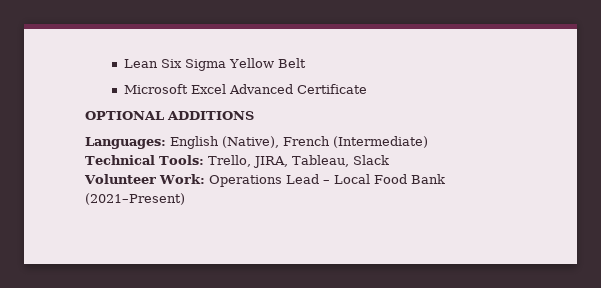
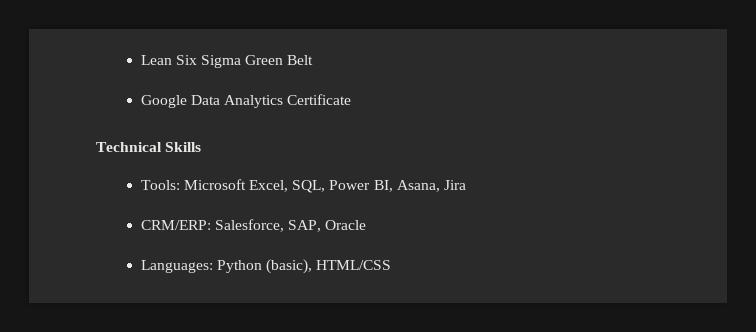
[228,58,274,68] Yellow -> [245,55,284,65] Green
[123,84,367,94] [85,111,254,120] [85,136,428,149] [85,155,389,168] [84,174,445,187] [85,193,185,205] Microsoft Excel Advanced Certificate // OPTIONAL ADDITIONS // Languages: English (Native), French (Intermediate) // Technical Tools: Trello, JIRA, Tableau, Slack // Volunteer Work: Operations Lead – Local Food Bank (2021–Present) -> [140,94,352,108] [96,142,202,152] [140,179,467,193] [140,219,367,232] [140,259,392,274] Google Data Analytics Certificate // Technical Skills // Tools: Microsoft Excel, SQL, Power BI, Asana, Jira // CRM/ERP: Salesforce, SAP, Oracle // Languages: Python (basic), HTML/CSS

